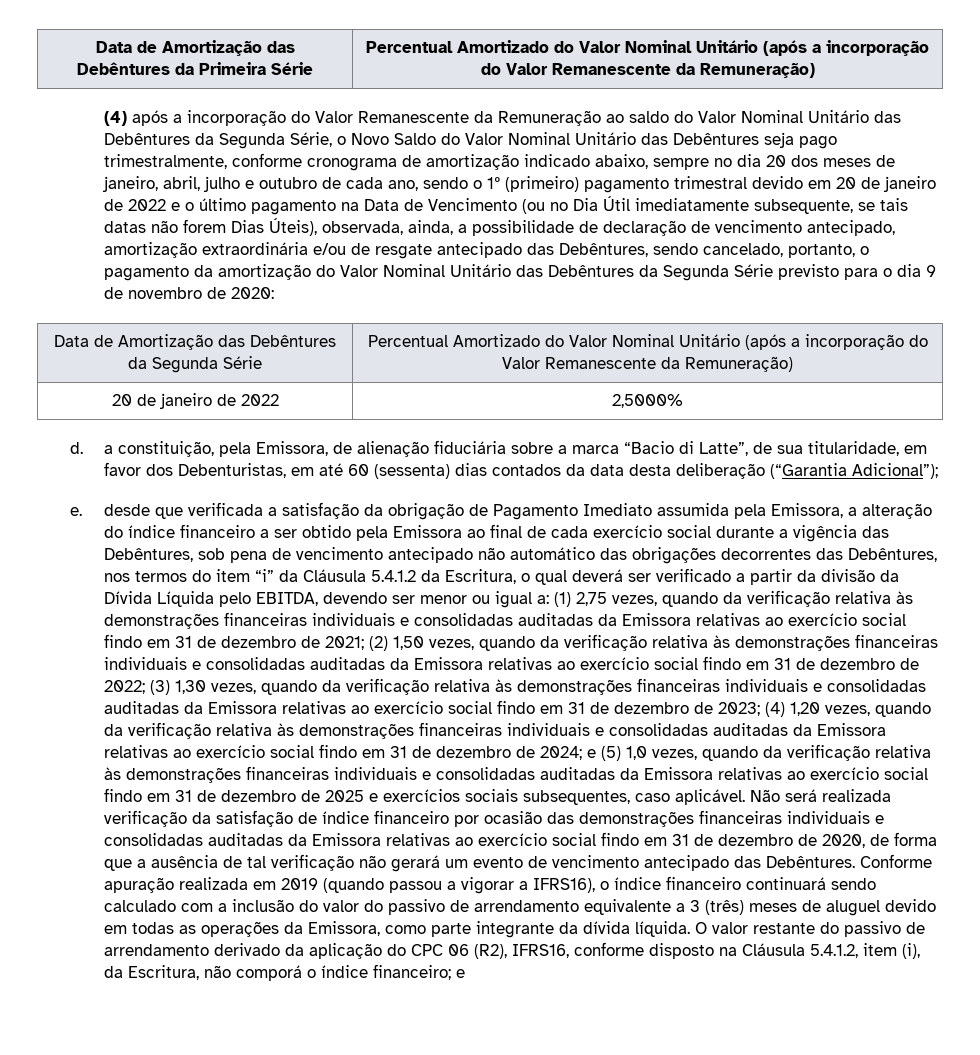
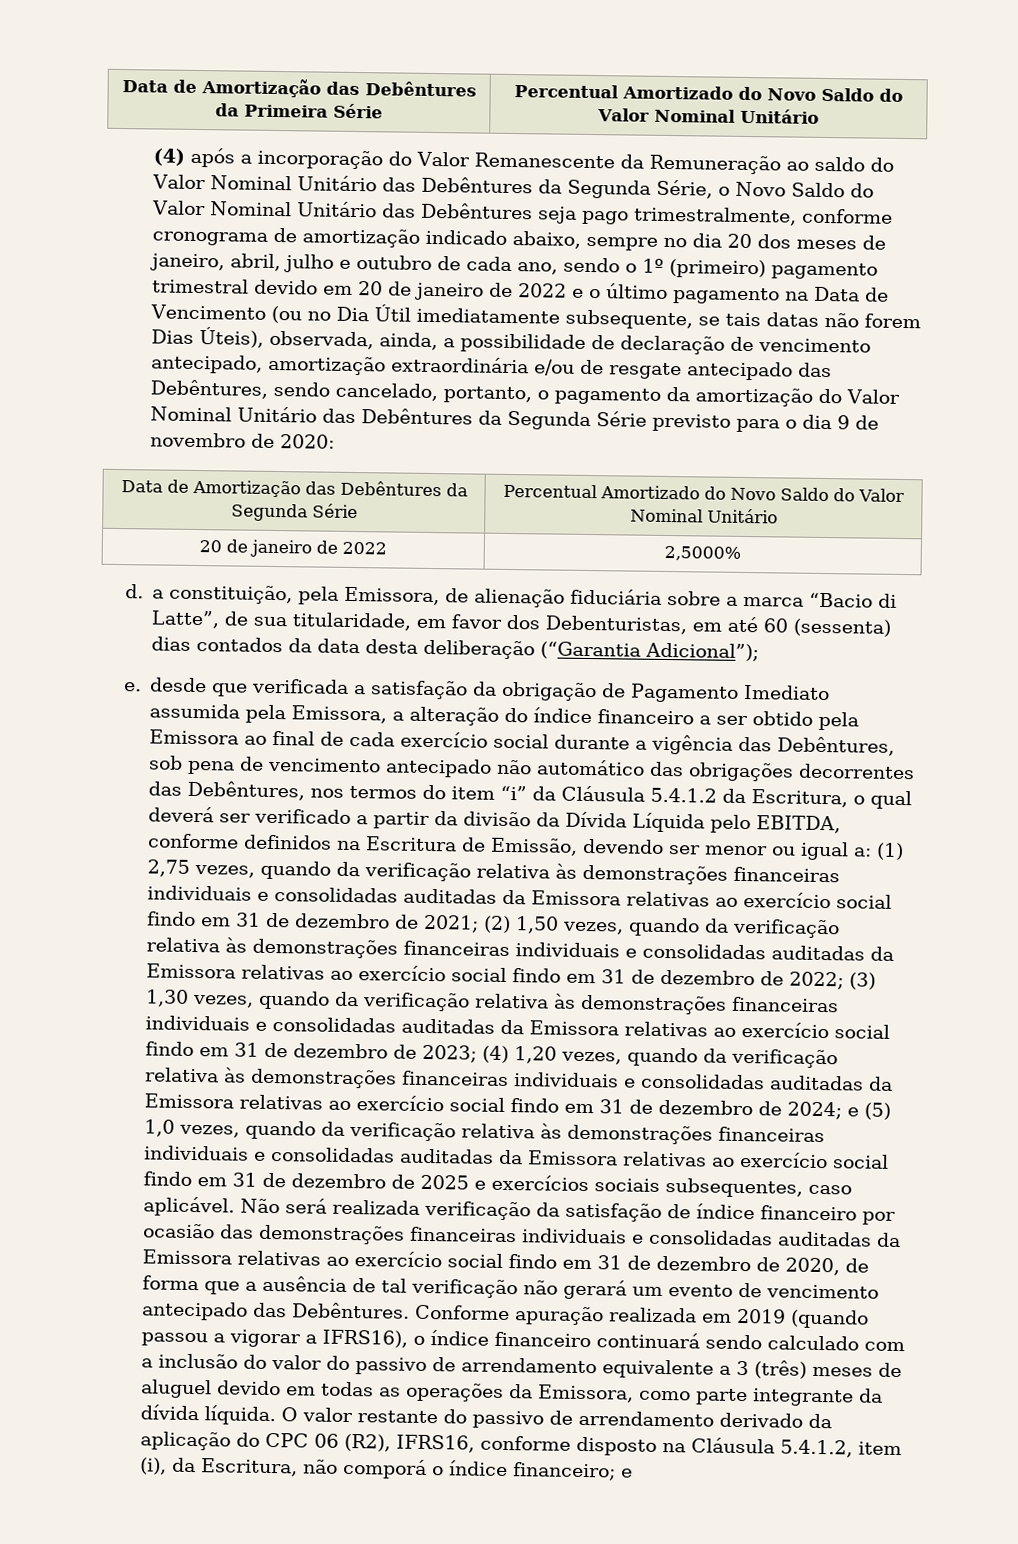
[579,40,929,56] [480,62,815,78] Valor Nominal Unitário (após a incorporação do Valor Remanescente da Remuneração) -> [767,87,904,102] [597,108,819,124] Novo Saldo do Valor Nominal Unitário
[568,334,928,350] [502,356,793,372] Valor Nominal Unitário (após a incorporação do Valor Remanescente da Remuneração) -> [729,487,906,503] [629,508,778,524] Novo Saldo do Valor Nominal Unitário
(318, 599) none -> [148,833,579,856] conforme definidos na Escritura de Emissão,

